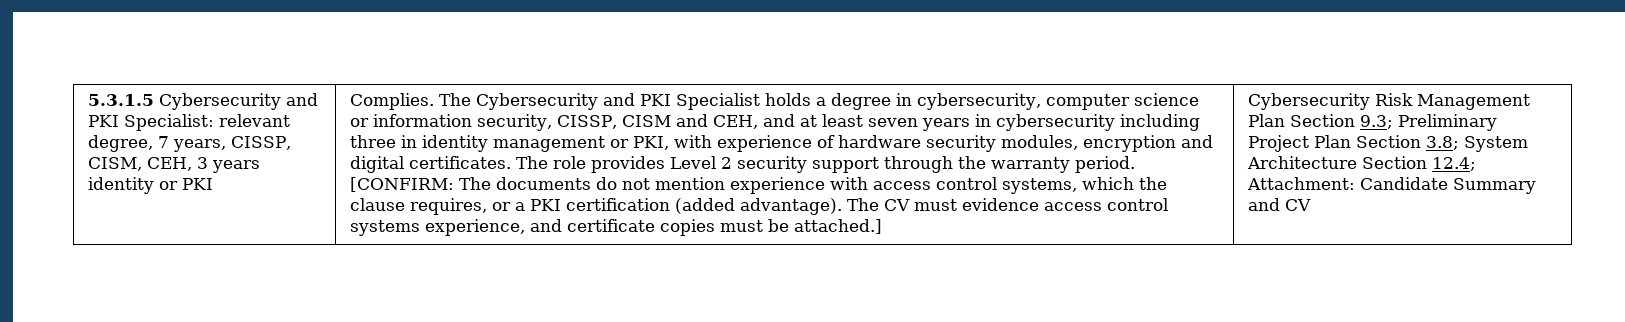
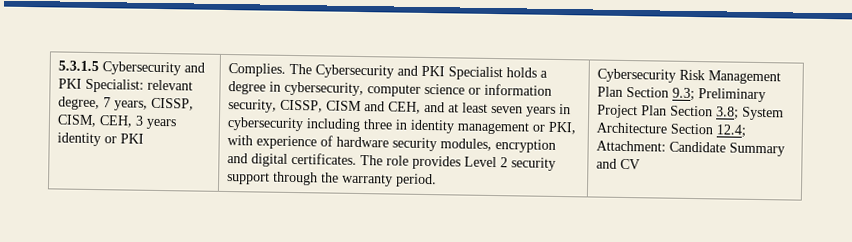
[349,177,1167,194] [349,198,1168,215] [349,219,882,236] [CONFIRM: The documents do not mention experience with access control systems, which the clause requires, or a PKI certification (added advantage). The CV must evidence access control systems experience, and certificate copies must be attached.] -> (438, 180) none

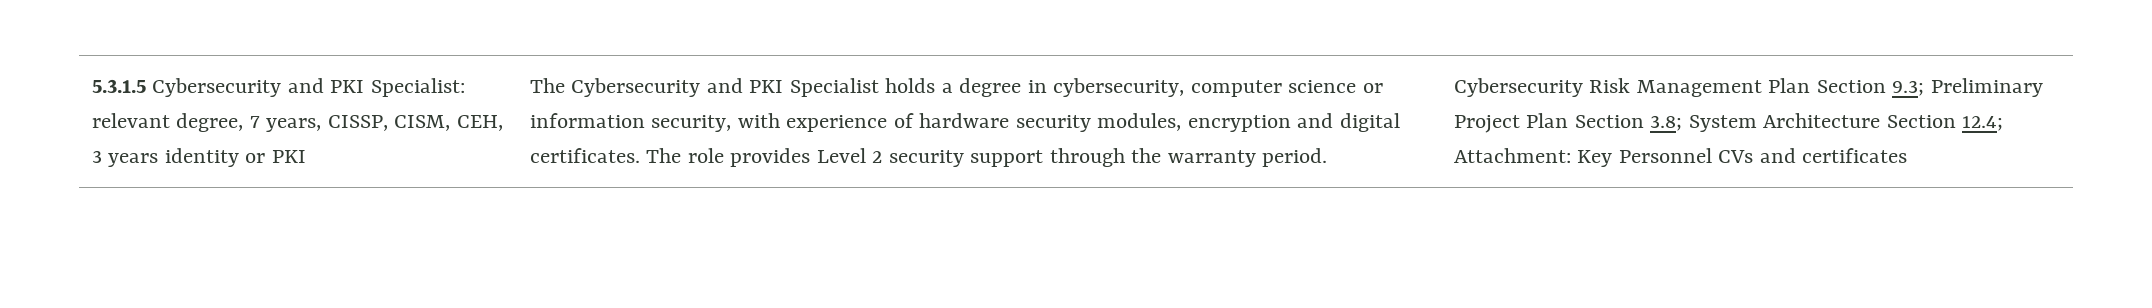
[228,63,287,77] Complies. -> (306, 156) none
[280,99,572,117] [227,117,577,135] CISSP, CISM and CEH, and at least seven years in cybersecurity including three in identity management or PKI, -> (732, 123) none
[669,141,786,157] [596,158,641,170] Candidate Summary and CV -> [1577,148,1908,167] Key Personnel CVs and certificates

